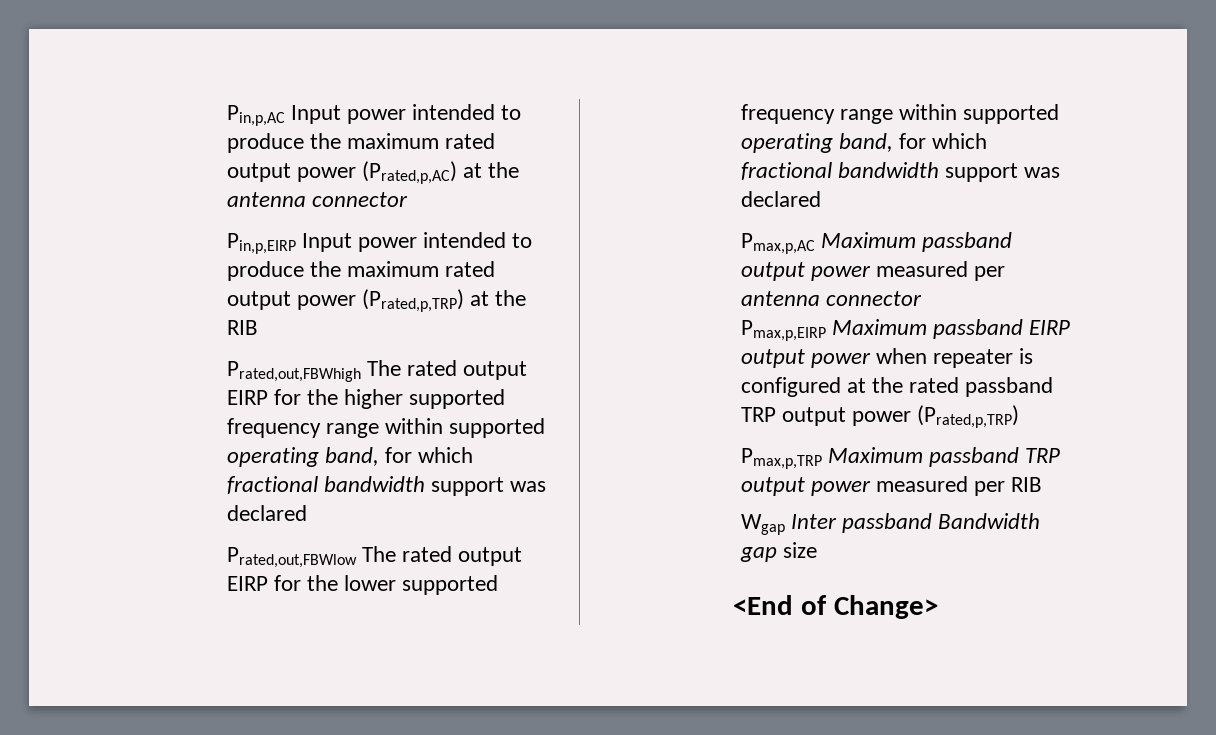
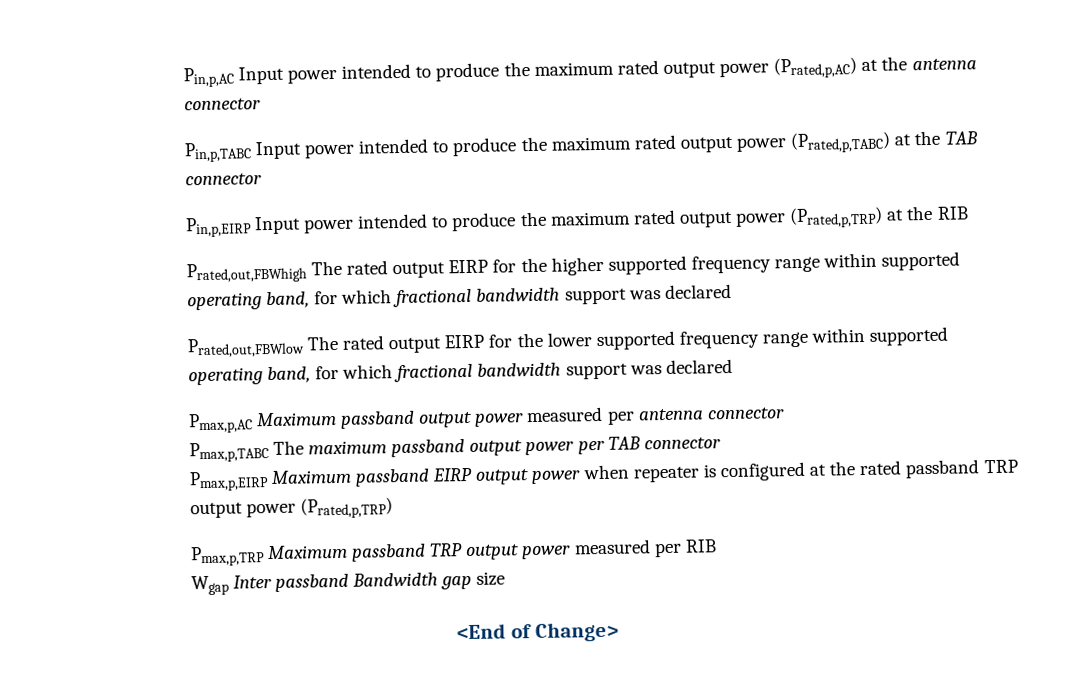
(408, 199) none -> [183,130,978,163] [184,173,262,186] // Pin,p,TABC Input power intended to produce the maximum rated output power (Prated,p,TABC) at the TAB connector
(922, 298) none -> [188,436,721,463] // Pmax,p,TABC The maximum passband output power per TAB connector

